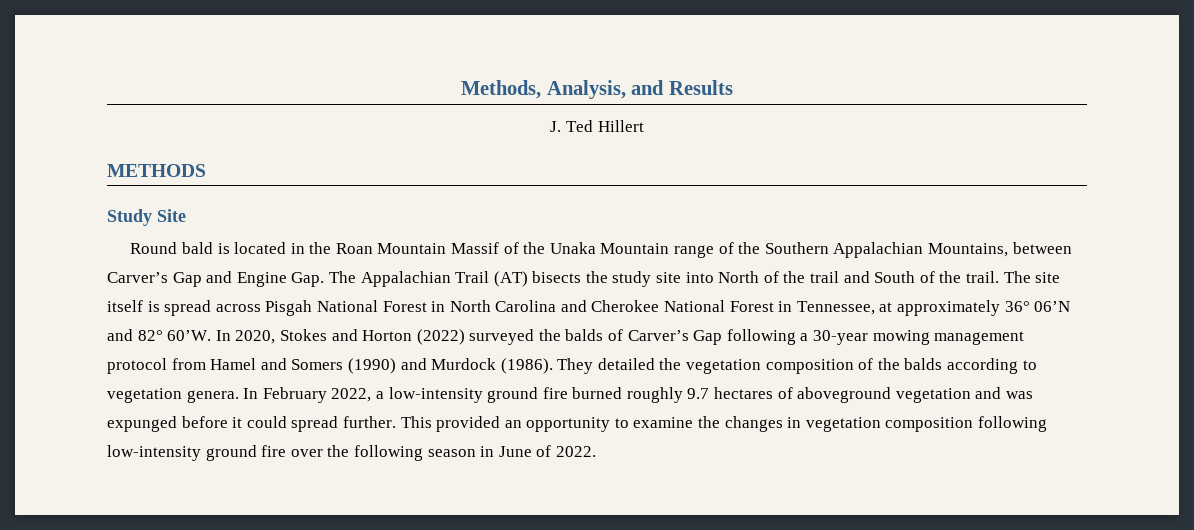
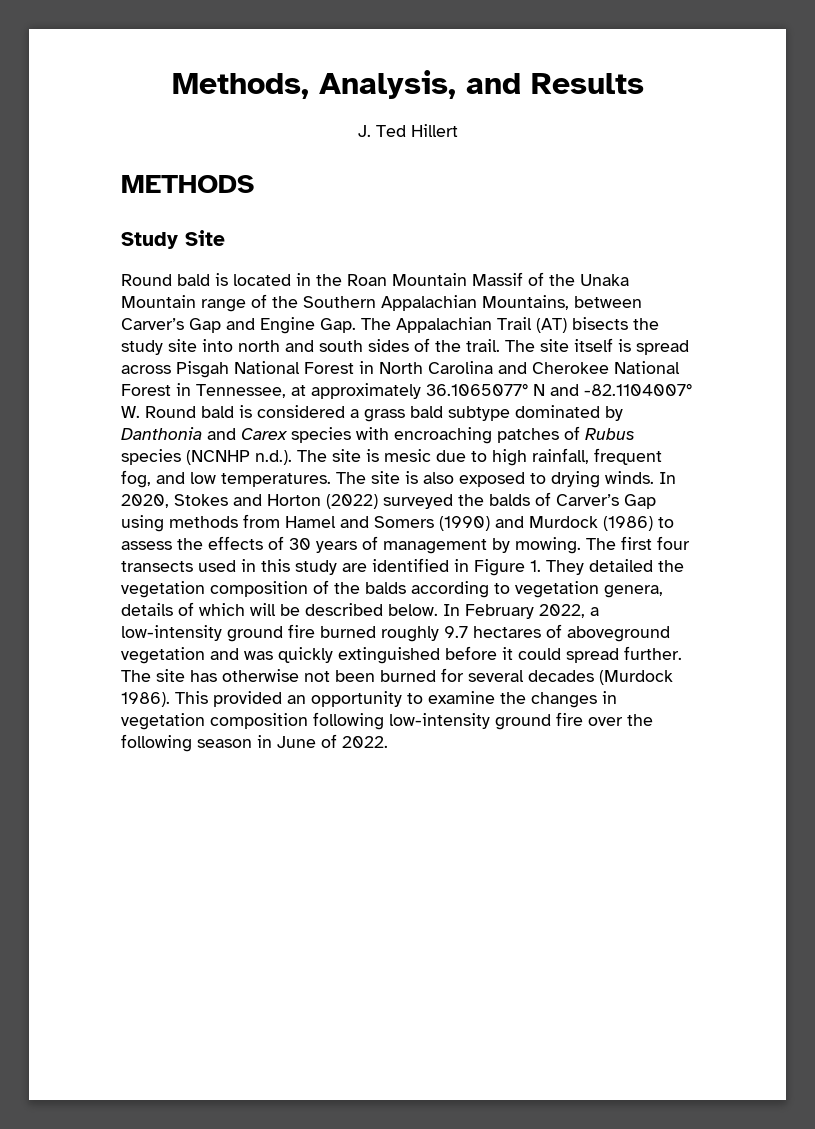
[718,271,916,283] North of the trail and South -> [238,339,409,352] north and south sides
[1004,301,1071,312] [107,329,212,341] 36° 06’N and 82° 60’W. -> [426,383,692,396] [121,405,623,422] [121,426,635,444] [121,448,662,466] [121,470,654,488] 36.1065077° N and -82.1104007° W. Round bald is considered a grass bald subtype dominated by Danthonia and Carex species with encroaching patches of Rubus species (NCNHP n.d.). The site is mesic due to high rainfall, frequent fog, and low temperatures. The site is also exposed to drying winds.
[726,329,1025,345] [107,358,167,374] following a 30-year mowing management protocol -> [121,515,238,532] using methods
[500,358,553,374] (1986). -> [603,516,674,531] [121,536,690,554] [121,558,541,576] (1986) to assess the effects of 30 years of management by mowing. The first four transects used in this study are identified in Figure 1.
[186,390,239,403] genera. -> [604,585,663,598] [121,602,438,616] genera, details of which will be described below.
[107,416,177,432] expunged -> [278,647,440,664] quickly extinguished
(396, 422) none -> [121,668,673,685] [121,692,170,707] The site has otherwise not been burned for several decades (Murdock 1986).

